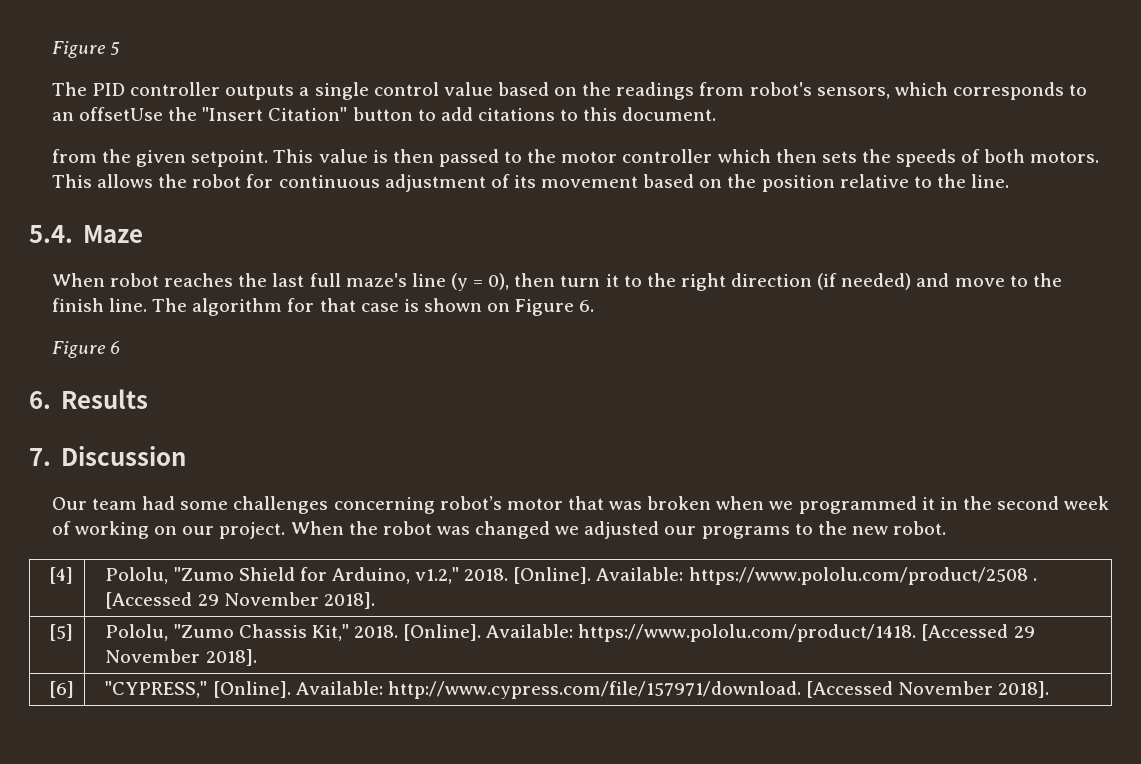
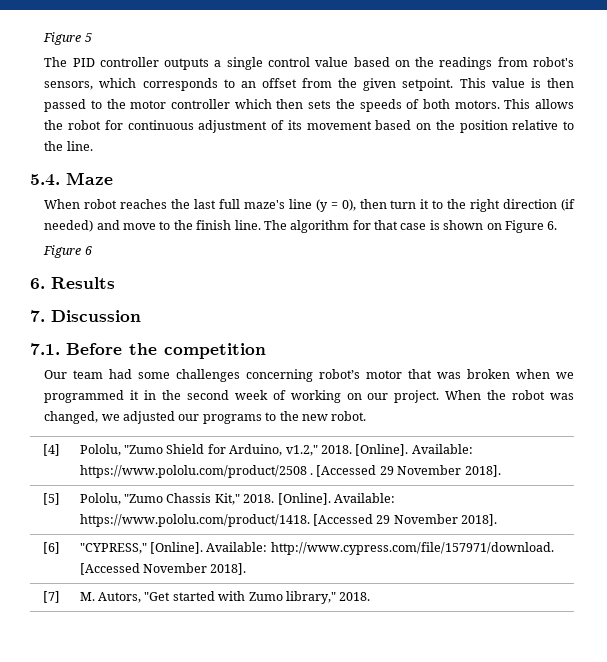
[79,107,717,121] offsetUse the "Insert Citation" button to add citations to this document. // -> [261,78,297,88] offset
(186, 456) none -> [30,343,267,359] // 7.1. Before the competition
[475,521,551,539] changed -> [44,411,99,424] changed,
(1050, 689) none -> [43,591,61,603] [79,591,371,604] // [7] | M. Autors, "Get started with Zumo library," 2018.

